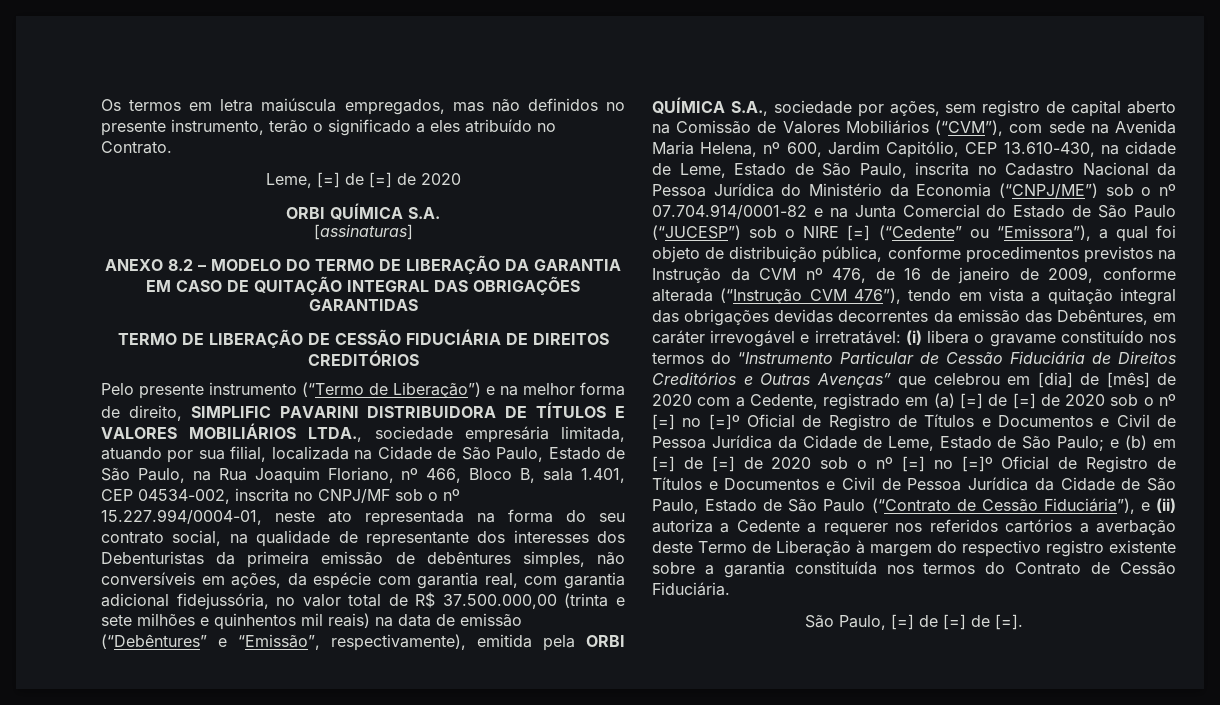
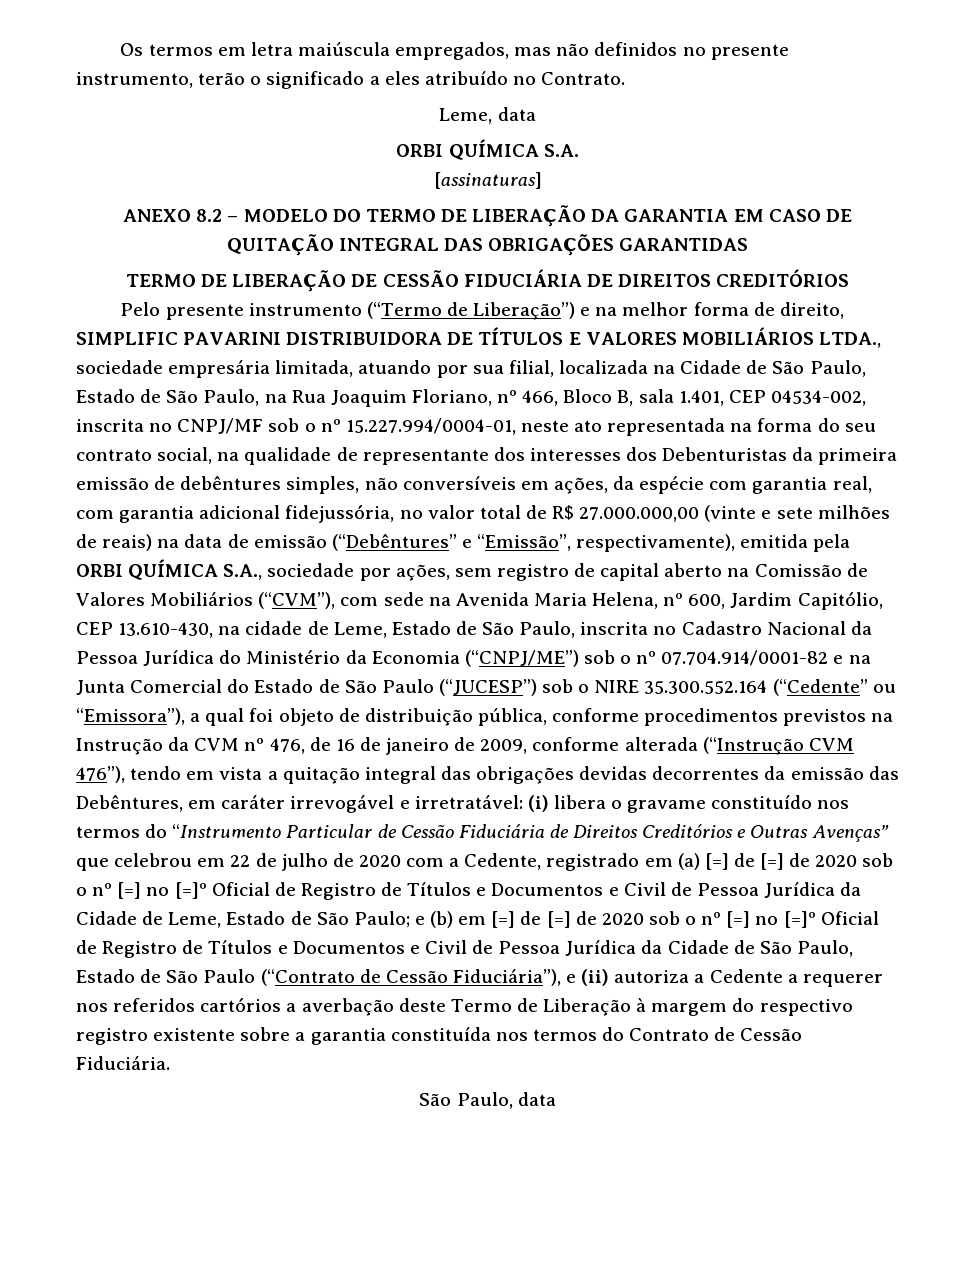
[316,172,461,188] [=] de [=] de 2020 -> [497,107,536,121] data
[442,593,609,609] 37.500.000,00 (trinta -> [579,505,757,522] 27.000.000,00 (vinte
[200,613,323,630] e quinhentos mil -> [76,534,97,548] de
[847,225,871,241] [=] -> [644,680,768,694] 35.300.552.164
[1037,372,1150,388] [dia] de [mês] -> [230,853,328,871] 22 de julho
[891,614,1023,630] [=] de [=] de [=]. -> [517,1092,556,1106] data

